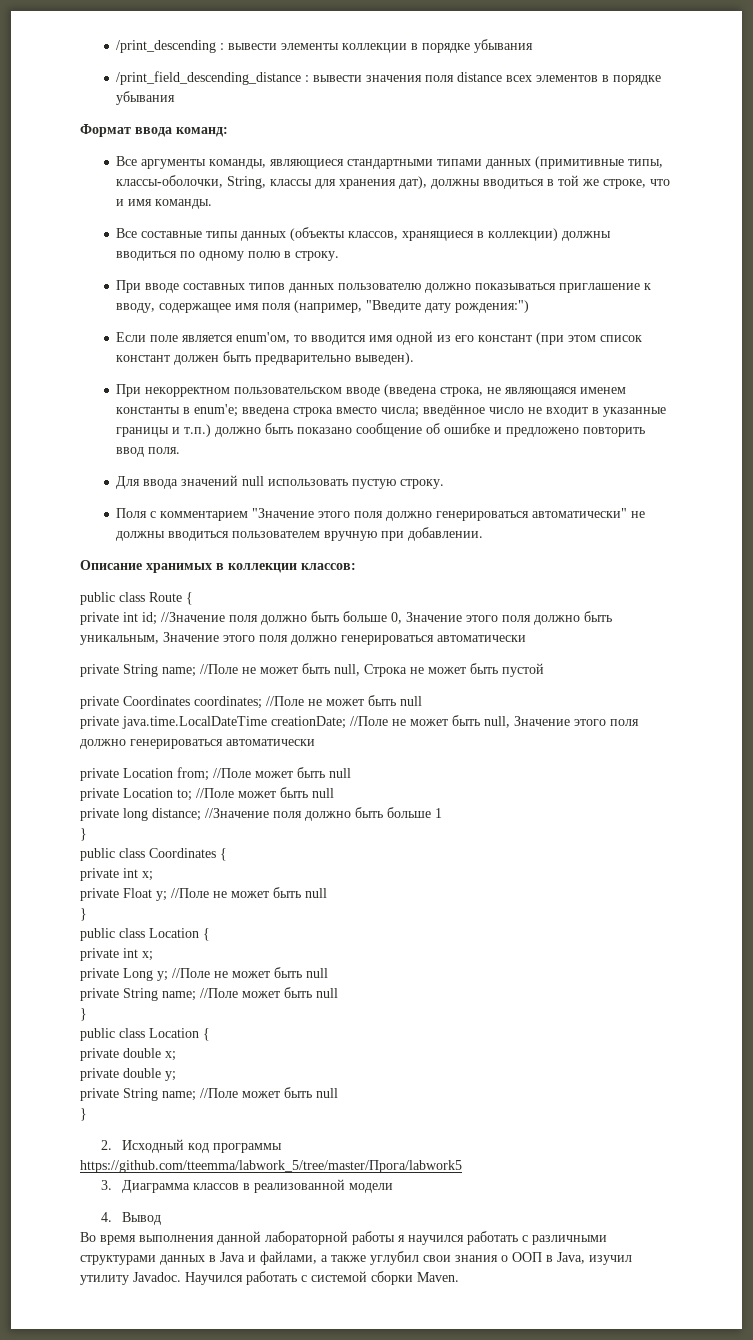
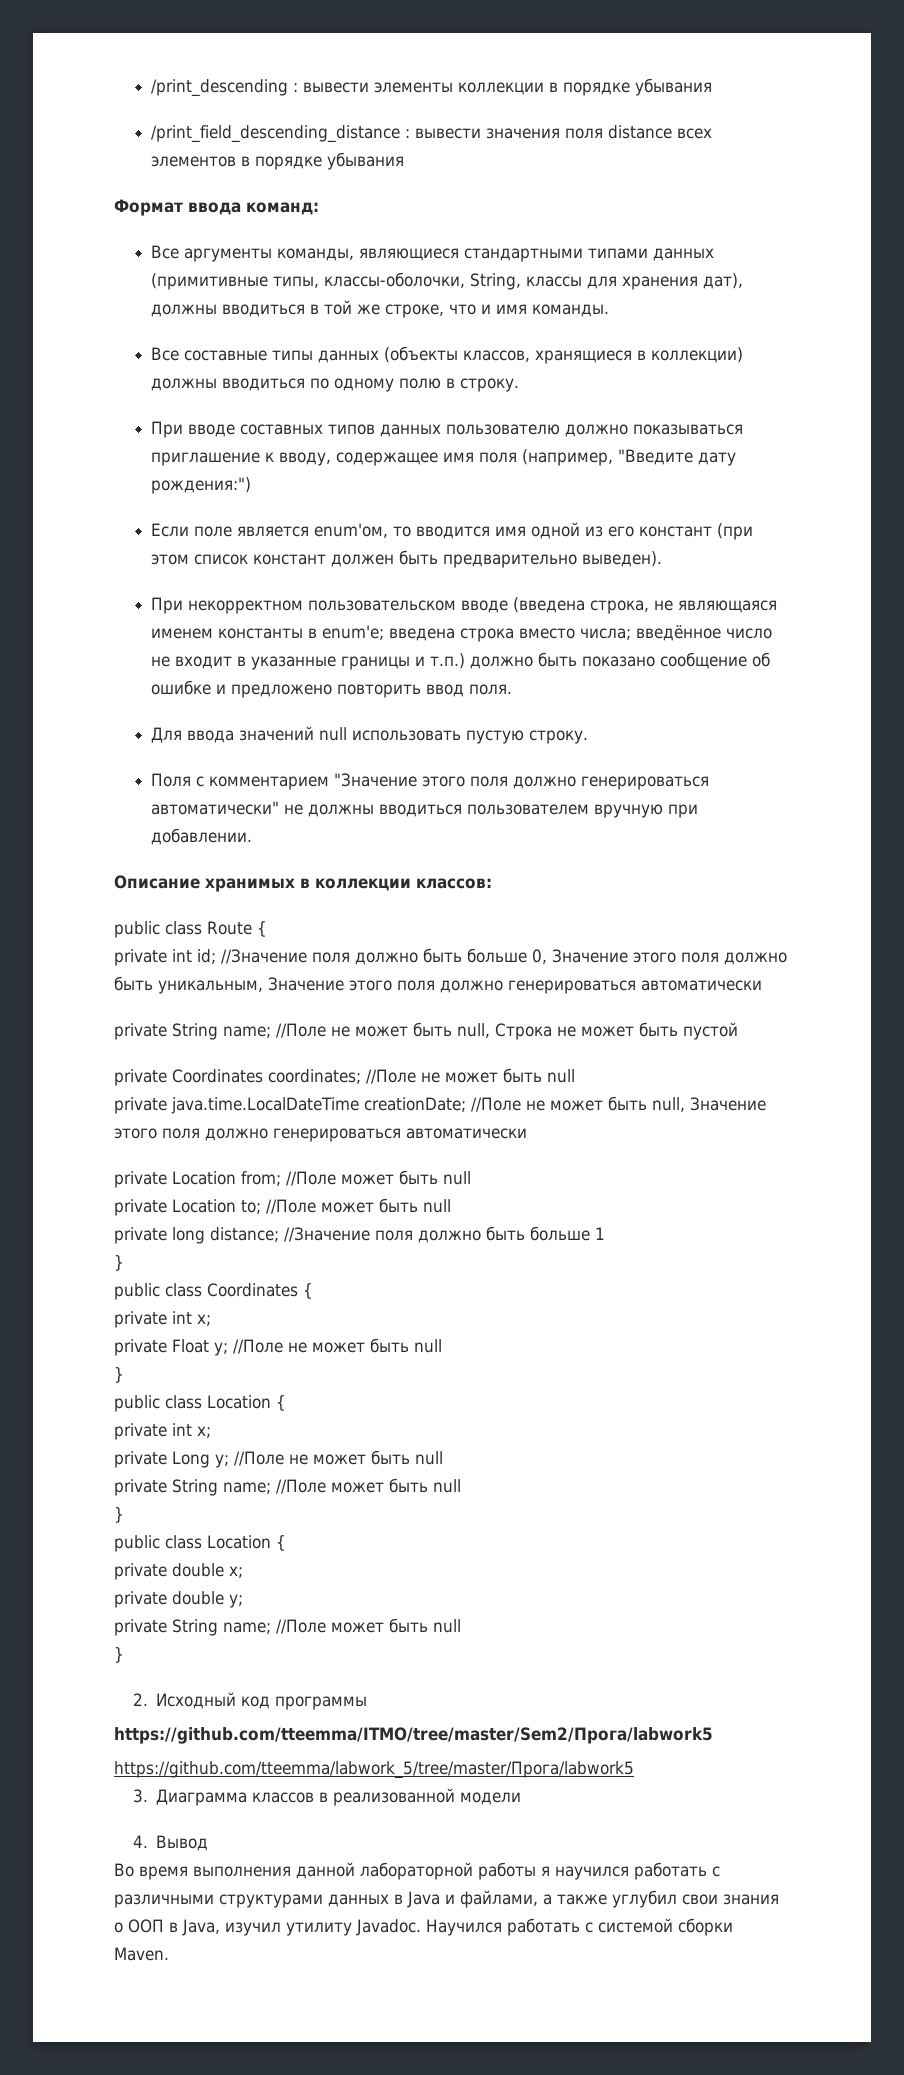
(282, 1148) none -> [114,1727,713,1744] // https://github.com/tteemma/ITMO/tree/master/Sem2/Прога/labwork5

